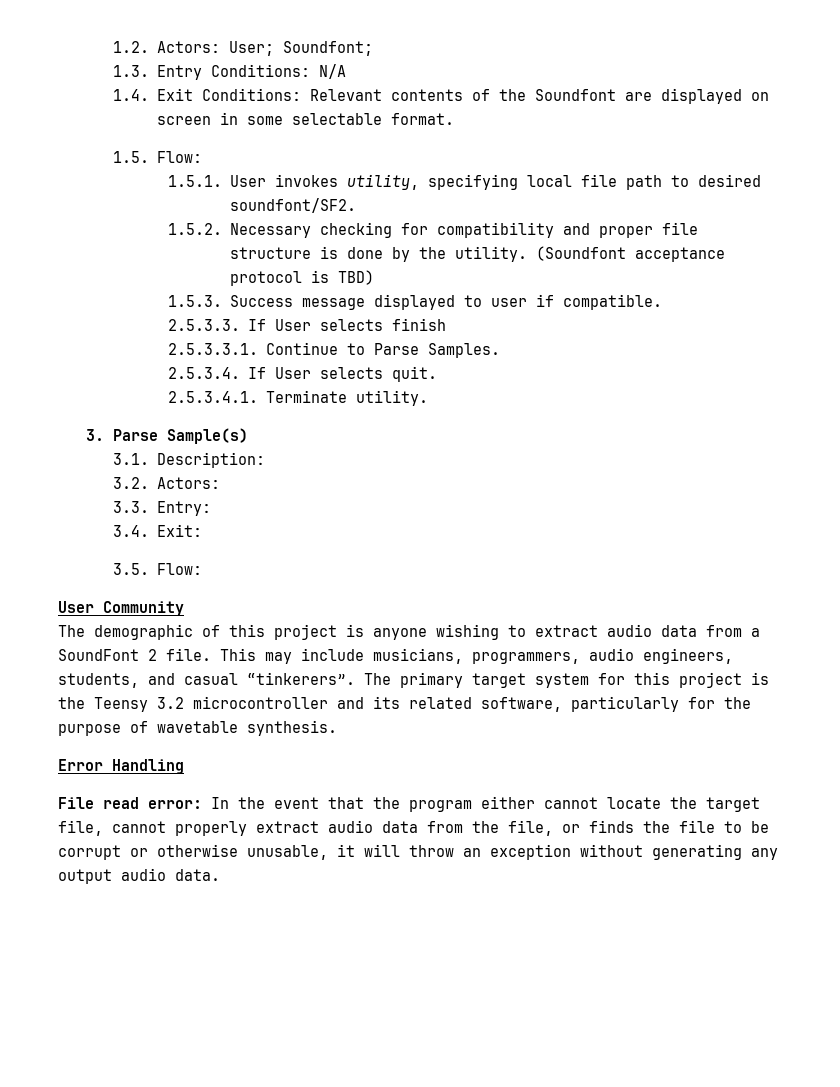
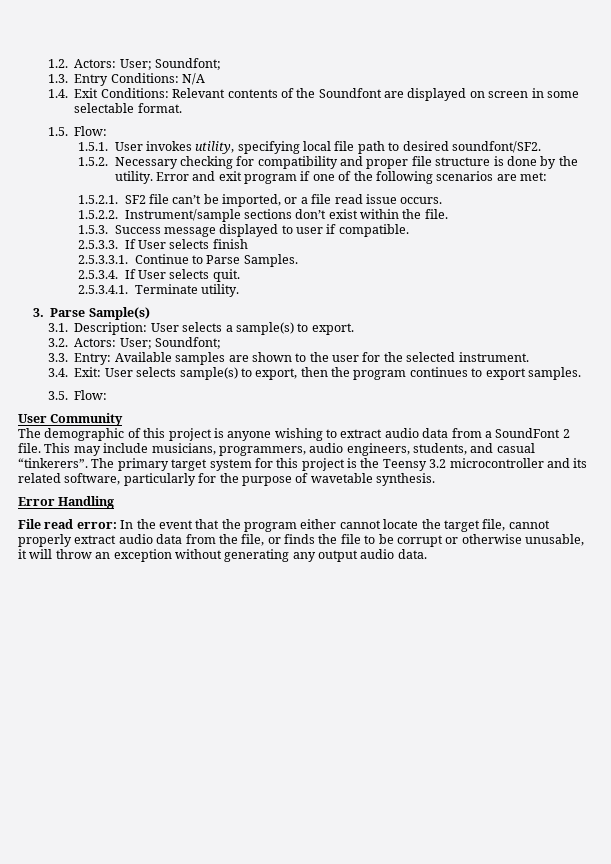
[535,246,725,262] [229,270,374,286] (Soundfont acceptance protocol is TBD) -> [155,171,548,184] [78,194,443,207] [78,209,448,222] Error and exit program if one of the following scenarios are met: // 1.5.2.1. SF2 file can’t be imported, or a file read issue occurs. // 1.5.2.2. Instrument/sample sections don’t exist within the file.
(265, 460) none -> [150,322,354,335] User selects a sample(s) to export.
(220, 483) none -> [119,337,222,349] User; Soundfont;
[113,524,202,537] // 3.4. Exit: -> [114,352,529,365] [48,367,581,380] Available samples are shown to the user for the selected instrument. // 3.4. Exit: User selects sample(s) to export, then the program continues to export samples.

